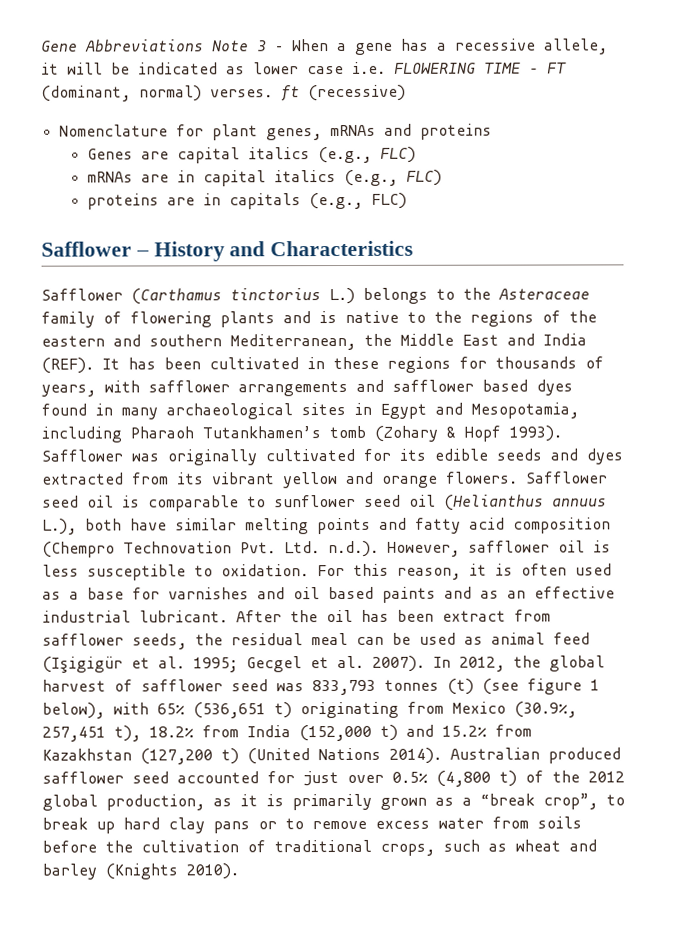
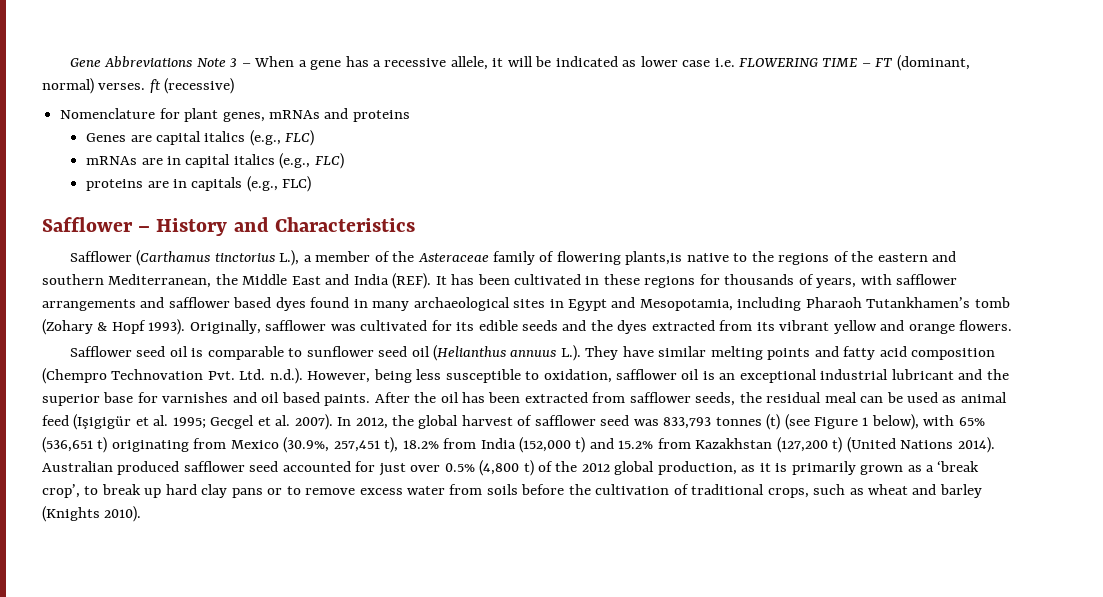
[329,287,455,305] L.) belongs to -> [279,250,390,266] L.), a member of
[220,311,337,328] plants and is -> [625,251,683,265] plants,is
[41,449,257,466] Safflower was originally -> [189,320,356,334] Originally, safflower was
(578, 454) none -> [590,320,613,331] the
(518, 477) none -> (1013, 325) //
[42,518,122,535] L.), both -> [560,345,619,361] L.). They
[468,540,611,553] [42,563,612,581] [42,591,79,600] safflower oil is less susceptible to oxidation. For this reason, it is often used as a -> [373,369,1009,383] [42,394,100,406] being less susceptible to oxidation, safflower oil is an exceptional industrial lubricant and the superior
[382,586,615,603] [42,610,228,623] paints and as an effective industrial lubricant. -> [324,394,371,406] paints.
[442,610,506,622] extract -> [524,392,588,403] extracted
[527,678,582,695] figure -> [814,417,859,429] Figure
[480,793,598,810] “break crop”, -> [937,461,980,472] [42,484,80,498] ‘break crop’,

